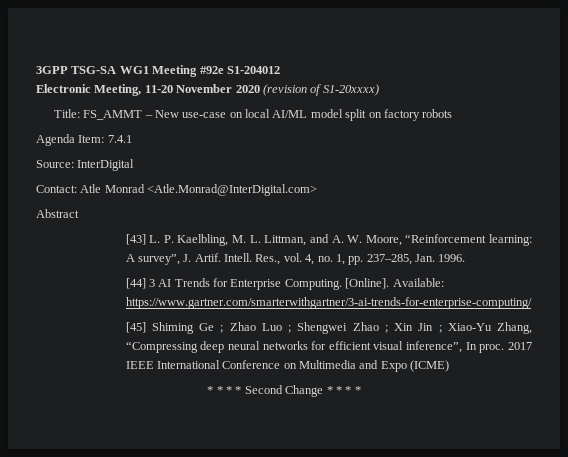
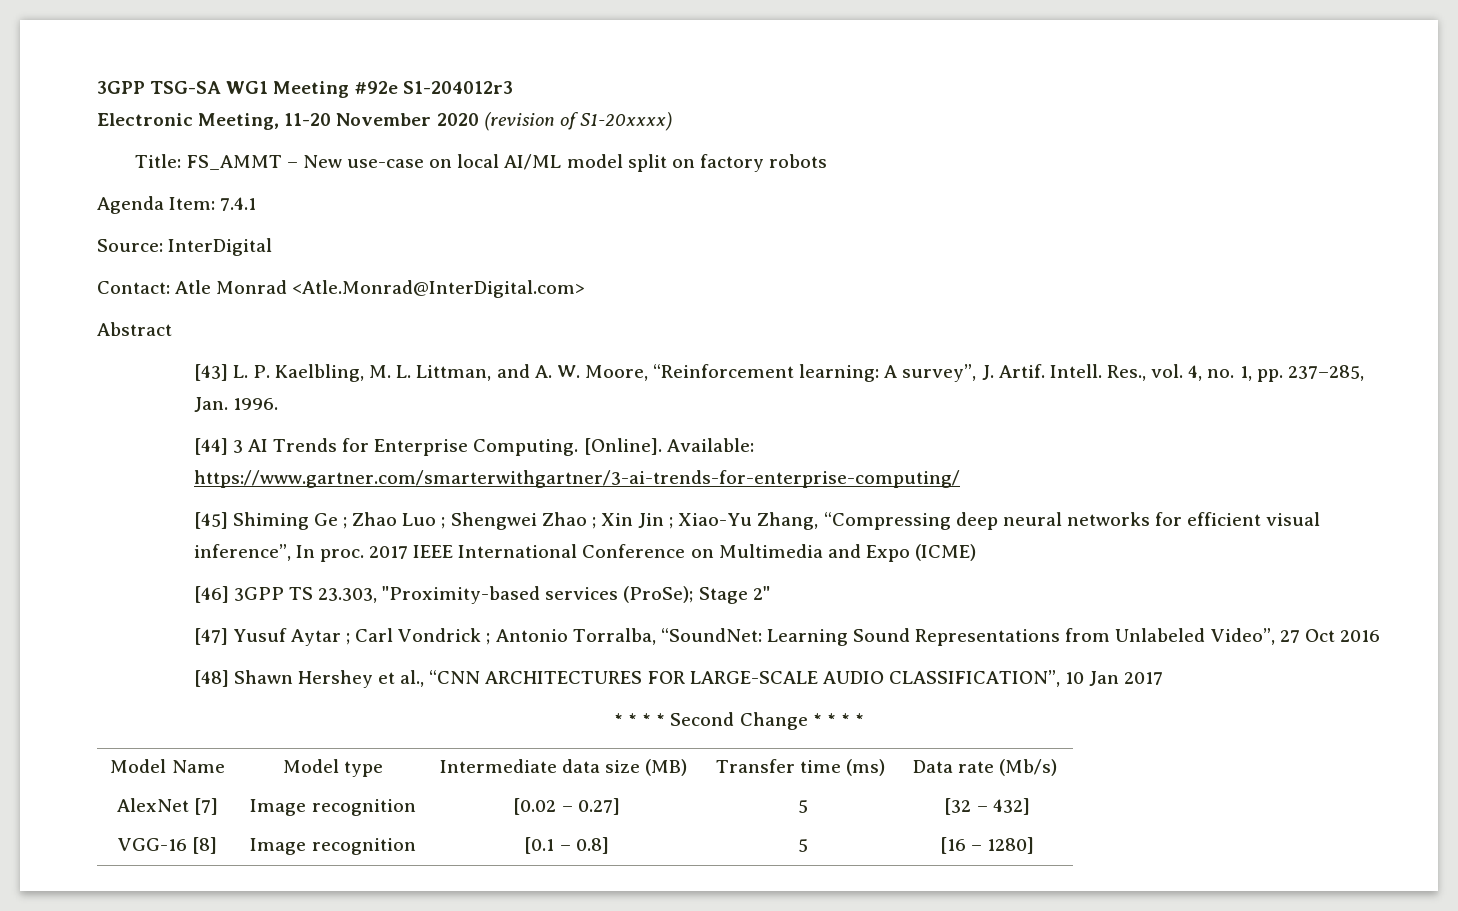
[226,66,280,74] S1-204012 -> [402,81,513,94] S1-204012r3
(450, 366) none -> [193,586,770,604] [193,628,1380,646] [193,670,1164,688] // [46] 3GPP TS 23.303, "Proximity-based services (ProSe); Stage 2" // [47] Yusuf Aytar ; Carl Vondrick ; Antonio Torralba, “SoundNet: Learning Sound Representations from Unlabeled Video”, 27 Oct 2016 // [48] Shawn Hershey et al., “CNN ARCHITECTURES FOR LARGE-SCALE AUDIO CLASSIFICATION”, 10 Jan 2017
(361, 390) none -> [110,759,225,773] [282,759,384,777] [439,759,688,776] [715,759,885,776] [912,759,1057,776] [116,798,219,815] [250,799,416,816] [513,798,620,815] [798,800,808,813] [944,798,1030,815] [117,837,218,854] [250,838,416,855] [524,837,609,854] [798,839,808,852] [939,837,1035,854] // Model Name | Model type | Intermediate data size (MB) | Transfer time (ms) | Data rate (Mb/s) // AlexNet [7] | Image recognition | [0.02 – 0.27] | 5 | [32 – 432] // VGG-16 [8] | Image recognition | [0.1 – 0.8] | 5 | [16 – 1280]

